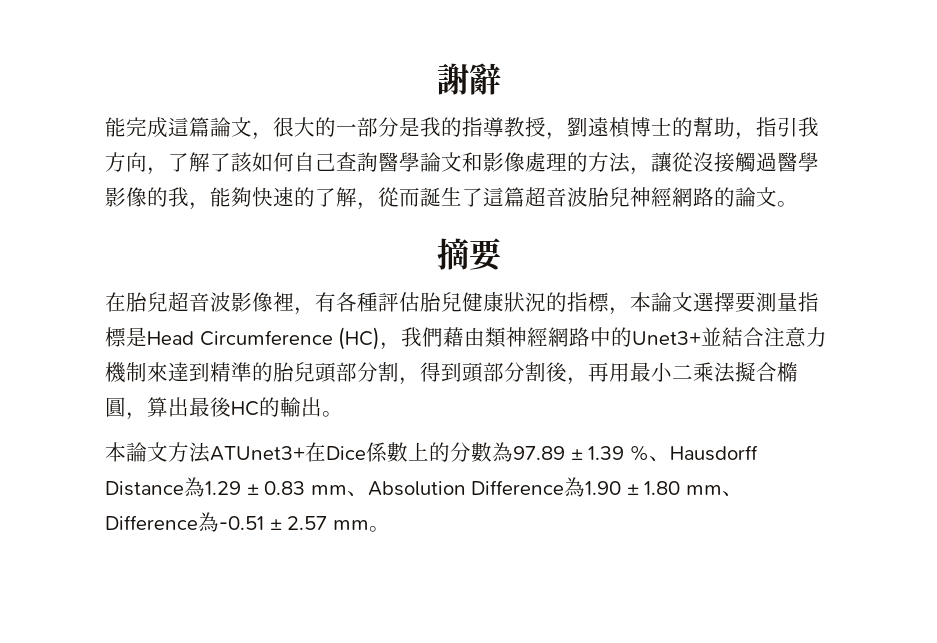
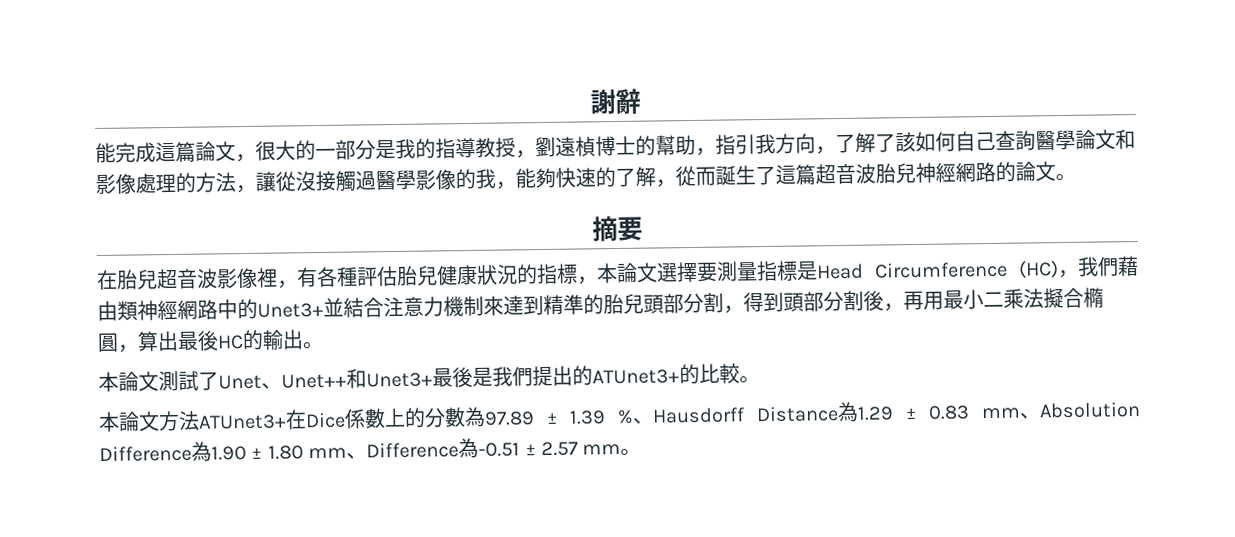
(343, 414) none -> [98,363,760,392] // 本論文測試了Unet、Unet++和Unet3+最後是我們提出的ATUnet3+的比較。

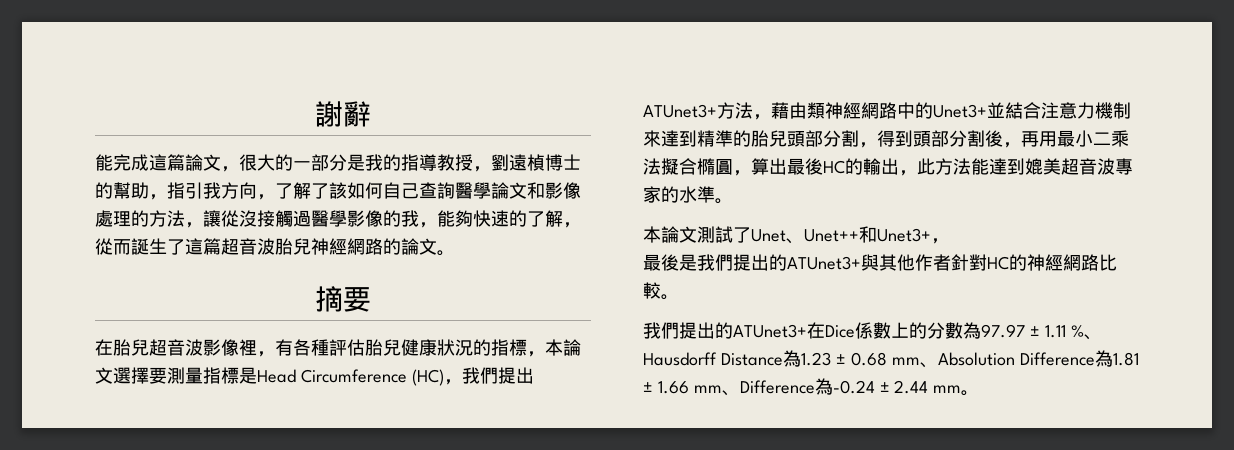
(1119, 266) none -> [497,367,534,384] [643,102,771,120] 提出ATUnet3+方法，
(304, 339) none -> [899,158,1133,176] [643,186,715,203] ，此方法能達到媲美超音波專家的水準
(433, 380) none -> [931,238,949,244] ， //
[679,363,700,385] 的 -> [861,254,1099,271] 與其他作者針對HC的神經網路
[98,410,200,432] 本論文方法 -> [643,322,733,339] 我們提出的
[484,410,607,426] 97.89 ± 1.39 -> [981,324,1066,338] 97.97 ± 1.11
[856,405,971,421] 1.29 ± 0.83 -> [801,352,887,366] 1.23 ± 0.68
[211,437,579,461] 1.90 ± 1.80 mm、Difference為-0.51 ± 2.57 -> [1113,352,1139,366] [643,378,929,396] 1.81 ± 1.66 mm、Difference為-0.24 ± 2.44

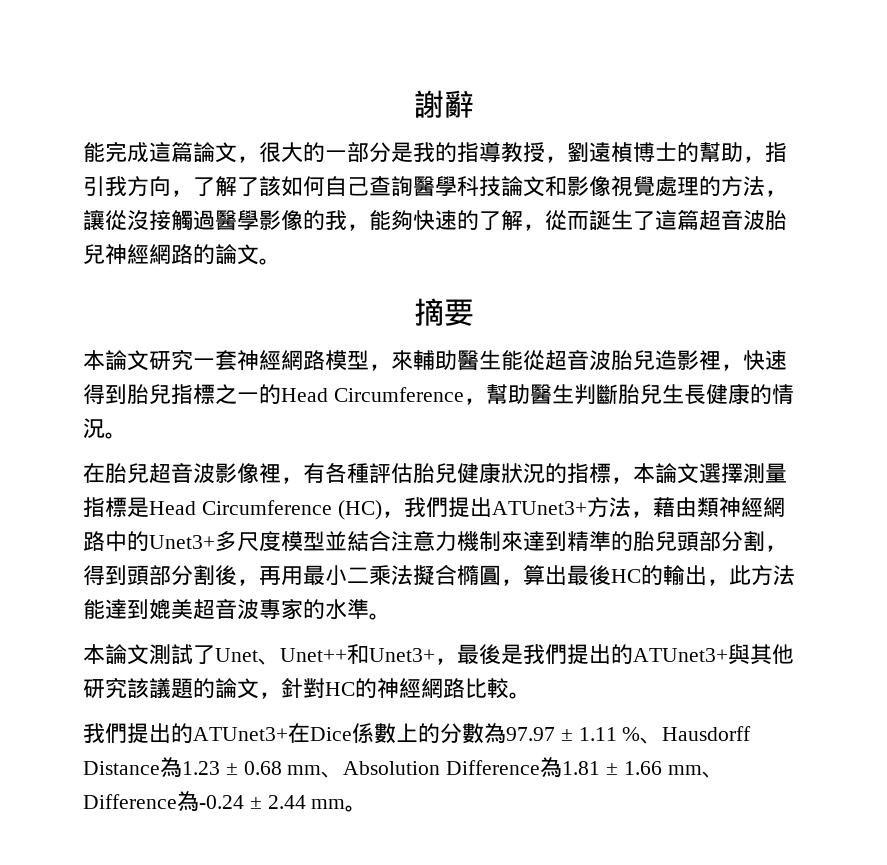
(491, 190) none -> [457,176,501,197] 科技
(581, 190) none -> [611,176,655,197] 視覺
(371, 299) none -> [83,349,787,371] [83,384,794,405] [83,418,127,439] // 本論文研究一套神經網路模型，來輔助醫生能從超音波胎兒造影裡，快速得到胎兒指標之一的Head Circumference，幫助醫生判斷胎兒生長健康的情況。
[149,367,167,384] 要 -> (743, 473) none
(987, 111) none -> [215,531,325,552] 多尺度模型
(949, 241) // -> (457, 661) none
[915,254,951,271] 作者 -> [83,677,281,699] 研究該議題的論文，

